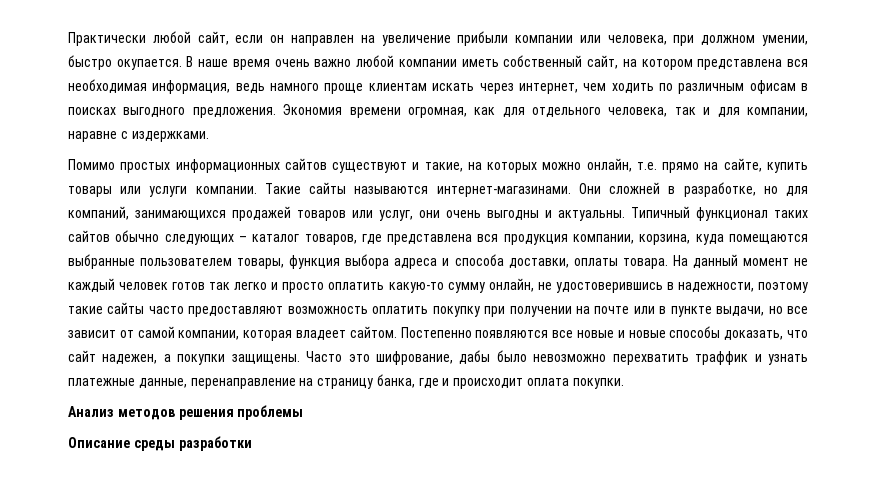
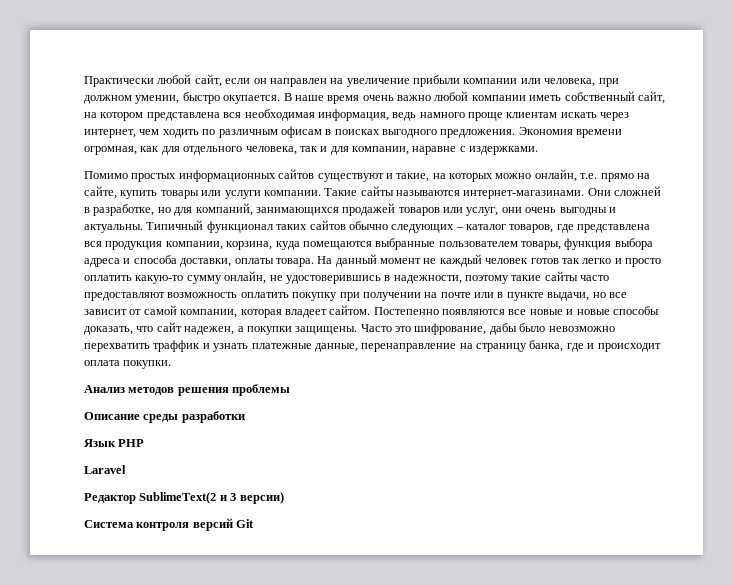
(252, 443) none -> [84,439,145,447] [84,465,126,474] [84,492,284,504] [84,518,255,531] // Язык PHP // Laravel // Редактор SublimeText(2 и 3 версии) // Система контроля версий Git

